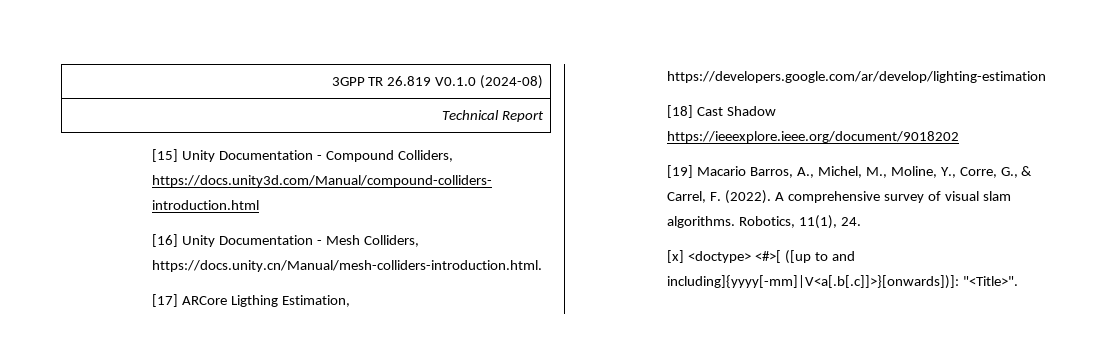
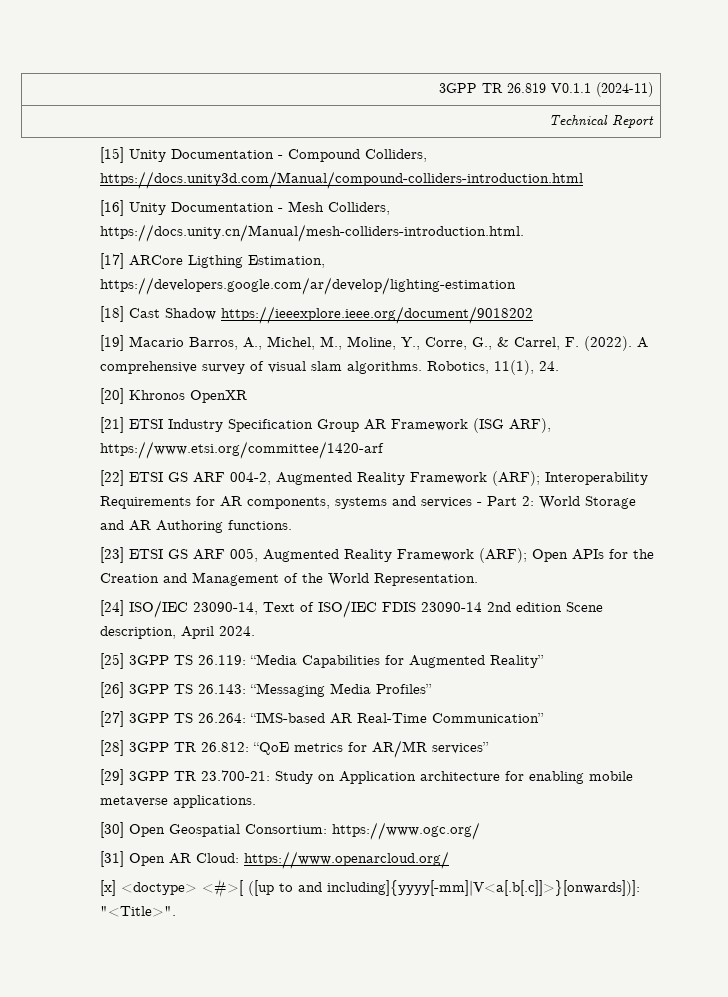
[435,75,544,89] V0.1.0 (2024-08) -> [551,82,654,97] V0.1.1 (2024-11)
(862, 221) none -> [100,388,248,404] [100,417,552,433] [100,441,385,459] [100,470,649,486] [100,496,637,509] [100,520,293,533] [100,547,655,563] [100,572,479,586] [100,600,604,618] [100,626,256,639] [100,653,545,669] [100,682,433,698] [100,711,545,727] [100,740,490,758] [100,769,634,785] [100,795,257,808] [100,822,481,840] [100,851,450,869] // [20] Khronos OpenXR // [21] ETSI Industry Specification Group AR Framework (ISG ARF), https://www.etsi.org/committee/1420-arf // [22] ETSI GS ARF 004-2, Augmented Reality Framework (ARF); Interoperability Requirements for AR components, systems and services - Part 2: World Storage and AR Authoring functions. // [23] ETSI GS ARF 005, Augmented Reality Framework (ARF); Open APIs for the Creation and Management of the World Representation. // [24] ISO/IEC 23090-14, Text of ISO/IEC FDIS 23090-14 2nd edition Scene description, April 2024. // [25] 3GPP TS 26.119: “Media Capabilities for Augmented Reality” // [26] 3GPP TS 26.143: “Messaging Media Profiles” // [27] 3GPP TS 26.264: “IMS-based AR Real-Time Communication” // [28] 3GPP TR 26.812: “QoE metrics for AR/MR services” // [29] 3GPP TR 23.700-21: Study on Application architecture for enabling mobile metaverse applications. // [30] Open Geospatial Consortium: https://www.ogc.org/ // [31] Open AR Cloud: https://www.openarcloud.org/

